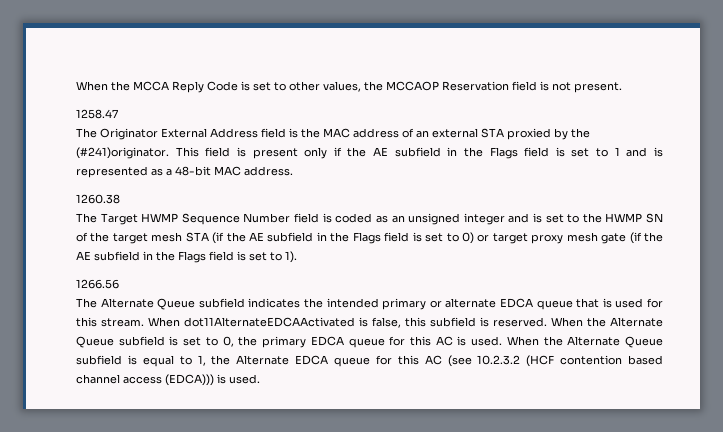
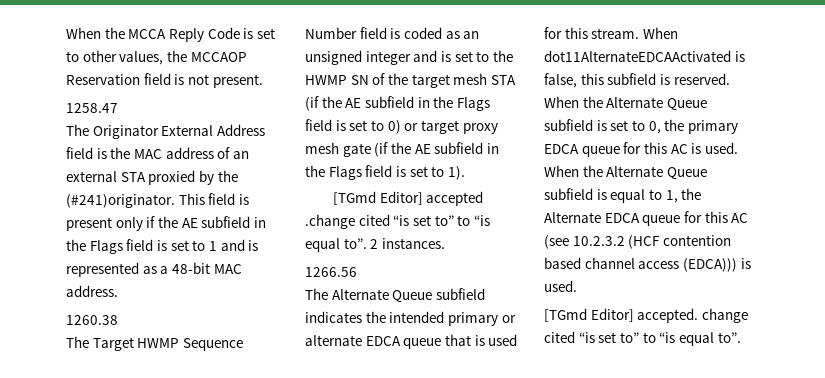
(297, 257) none -> [333,191,484,206] [305,214,490,229] [305,238,445,252] // [TGmd Editor] accepted .change cited “is set to” to “is equal to”. 2 instances.
(260, 379) none -> [544,308,748,323] [544,331,741,346] // [TGmd Editor] accepted. change cited “is set to” to “is equal to”.

